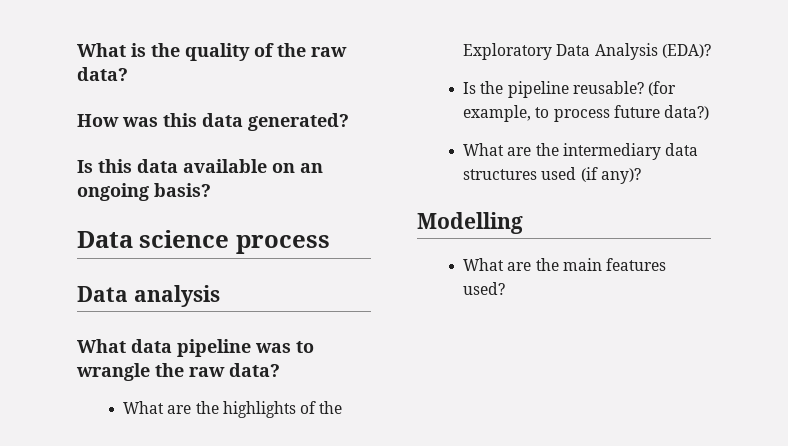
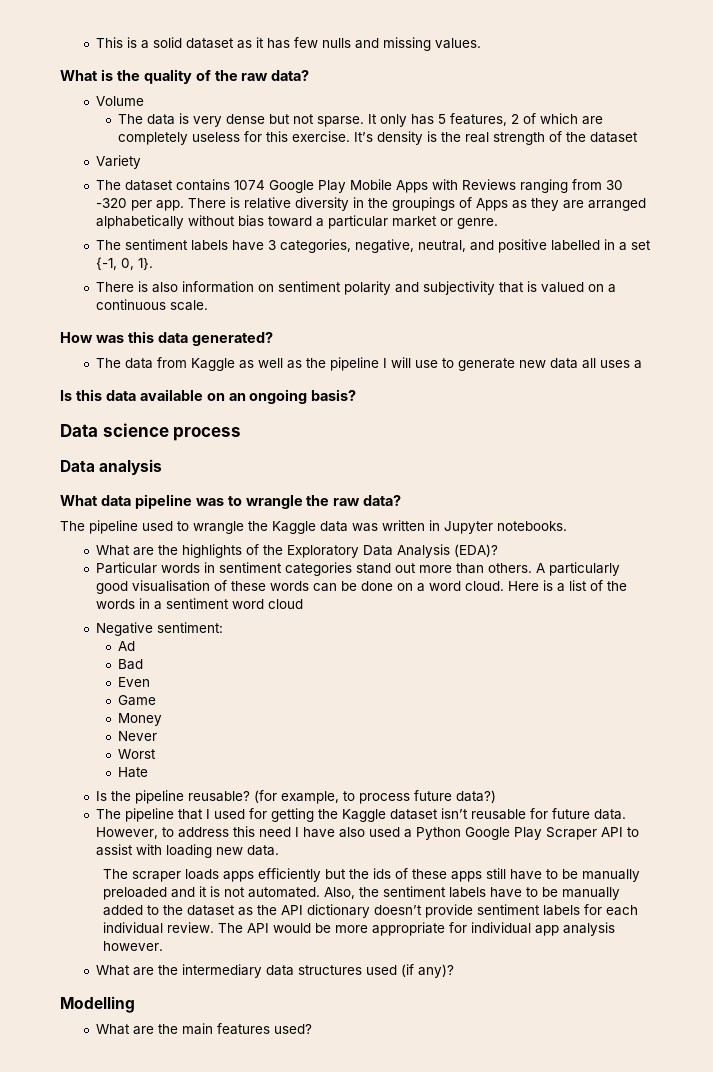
(77, 50) none -> [96,37,482,51] This is a solid dataset as it has few nulls and missing values. //
(128, 74) none -> [96,96,145,106] [117,113,603,127] [117,131,638,145] [96,155,142,169] [96,179,624,193] [96,197,647,211] [96,215,499,229] [96,239,652,253] [96,257,154,270] [96,281,617,295] [96,299,209,311] // Volume // The data is very dense but not sparse. It only has 5 features, 2 of which are completely useless for this exercise. It’s density is the real strength of the dataset // Variety // The dataset contains 1074 Google Play Mobile Apps with Reviews ranging from 30 -320 per app. There is relative diversity in the groupings of Apps as they are arranged alphabetically without bias toward a particular market or genre. // The sentiment labels have 3 categories, negative, neutral, and positive labelled in a set {-1, 0, 1}. // There is also information on sentiment polarity and subjectivity that is valued on a continuous scale.
(349, 122) none -> [96,357,643,371] // The data from Kaggle as well as the pipeline I will use to generate new data all uses a
(280, 370) none -> [60,520,567,534] // The pipeline used to wrangle the Kaggle data was written in Jupyter notebooks.
(711, 51) none -> [96,562,621,576] [96,580,628,594] [96,598,304,610] [96,622,224,636] [117,641,135,651] [117,659,143,670] [117,677,150,687] [117,695,156,706] [117,713,162,726] [117,731,157,741] [117,749,156,759] [117,767,148,778] // Particular words in sentiment categories stand out more than others. A particularly good visualisation of these words can be done on a word cloud. Here is a list of the words in a sentiment word cloud // Negative sentiment: // Ad // Bad // Even // Game // Money // Never // Worst // Hate
(710, 112) none -> [96,808,627,822] [96,826,640,840] [96,844,280,858] [103,868,641,882] [103,886,621,900] [103,904,639,918] [103,922,616,936] [103,941,164,951] // The pipeline that I used for getting the Kaggle dataset isn’t reusable for future data. However, to address this need I have also used a Python Google Play Scraper API to assist with loading new data. // The scraper loads apps efficiently but the ids of these apps still have to be manually preloaded and it is not automated. Also, the sentiment labels have to be manually added to the dataset as the API dictionary doesn’t provide sentiment labels for each individual review. The API would be more appropriate for individual app analysis however.

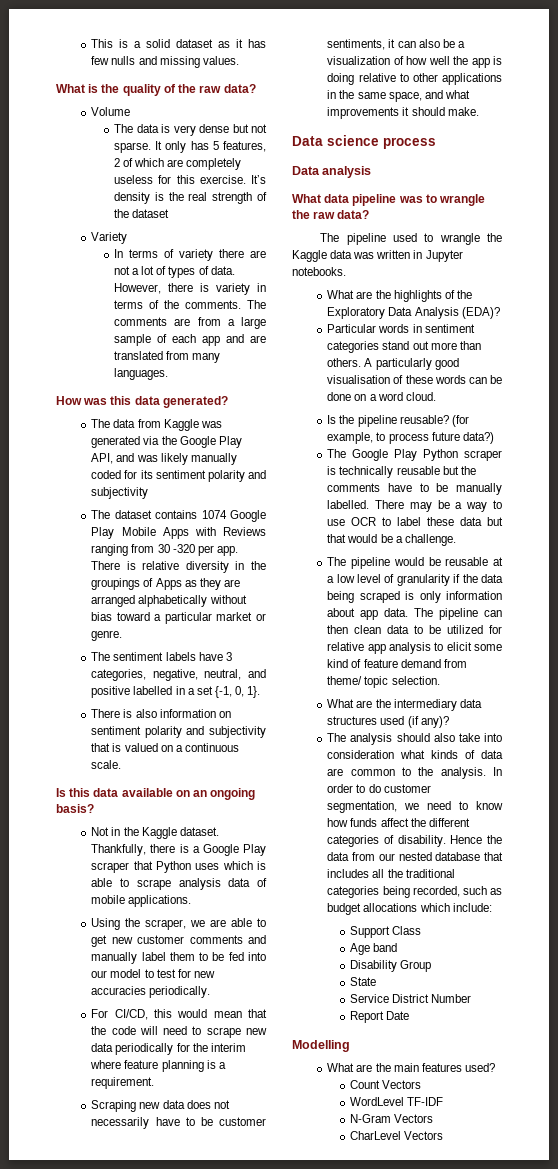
(142, 162) none -> [114,249,266,261] [114,266,235,278] [114,283,266,295] [114,300,266,309] [114,317,266,329] [114,334,266,346] [114,351,221,363] [114,368,169,380] [56,396,228,408] [91,419,222,431] [91,436,242,448] [91,453,237,465] [91,470,266,482] [91,487,149,499] // In terms of variety there are not a lot of types of data. However, there is variety in terms of the comments. The comments are from a large sample of each app and are translated from many languages. // How was this data generated? // The data from Kaggle was generated via the Google Play API, and was likely manually coded for its sentiment polarity and subjectivity
[60,331,273,346] [96,357,643,371] // How was this data generated? // The data from Kaggle as well as the pipeline I will use to generate new data all uses a -> (122, 764) none
(357, 395) none -> [91,827,219,839] [91,844,266,856] [91,861,266,873] [91,878,267,890] [91,895,192,907] [91,918,267,930] [91,935,266,947] [91,952,266,964] [91,969,215,978] [91,986,211,998] [91,1009,267,1020] [91,1026,267,1038] [91,1043,246,1055] [90,1060,226,1072] [91,1077,155,1089] [91,1100,230,1112] [91,1117,266,1129] [327,39,465,50] [327,56,503,68] [327,73,502,85] [327,90,470,102] [327,107,479,119] // Not in the Kaggle dataset. Thankfully, there is a Google Play scraper that Python uses which is able to scrape analysis data of mobile applications. // Using the scraper, we are able to get new customer comments and manually label them to be fed into our model to test for new accuracies periodically. // For CI/CD, this would mean that the code will need to scrape new data periodically for the interim where feature planning is a requirement. // Scraping new data does not necessarily have to be customer sentiments, it can also be a visualization of how well the app is doing relative to other applications in the same space, and what improvements it should make.
[508,580,628,592] [96,598,304,610] [96,622,224,636] [117,641,135,651] [117,659,143,670] [117,677,150,687] [117,695,156,706] [117,713,162,726] [117,731,157,741] [117,749,156,759] [117,767,148,778] Here is a list of the words in a sentiment word cloud // Negative sentiment: // Ad // Bad // Even // Game // Money // Never // Worst // Hate -> (436, 396) none
[125,808,627,822] [96,826,640,840] [96,844,280,858] [103,868,641,882] [103,886,621,900] [103,904,639,918] [103,922,616,936] [103,941,164,951] pipeline that I used for getting the Kaggle dataset isn’t reusable for future data. However, to address this need I have also used a Python Google Play Scraper API to assist with loading new data. // The scraper loads apps efficiently but the ids of these apps still have to be manually preloaded and it is not automated. Also, the sentiment labels have to be manually added to the dataset as the API dictionary doesn’t provide sentiment labels for each individual review. The API would be more appropriate for individual app analysis however. -> [352,449,502,461] [327,466,476,478] [327,483,502,495] [327,500,502,512] [327,517,504,526] [327,534,456,546] [327,557,503,569] [327,574,503,586] [327,591,502,603] [327,608,502,620] [327,625,503,634] [327,642,502,654] [327,659,467,668] [327,676,440,688] Google Play Python scraper is technically reusable but the comments have to be manually labelled. There may be a way to use OCR to label these data but that would be a challenge. // The pipeline would be reusable at a low level of granularity if the data being scraped is only information about app data. The pipeline can then clean data to be utilized for relative app analysis to elicit some kind of feature demand from theme/ topic selection.
(455, 971) none -> [327,733,502,745] [327,750,503,759] [327,767,502,779] [327,784,431,793] [327,801,503,813] [327,818,470,827] [327,835,502,847] [327,852,503,861] [327,869,455,878] [327,886,502,898] [327,903,492,915] [350,926,422,938] [350,943,398,955] [350,960,432,972] [350,977,377,986] [350,994,472,1003] [350,1011,410,1023] // The analysis should also take into consideration what kinds of data are common to the analysis. In order to do customer segmentation, we need to know how funds affect the different categories of disability. Hence the data from our nested database that includes all the traditional categories being recorded, such as budget allocations which include: // Support Class // Age band // Disability Group // State // Service District Number // Report Date
(313, 1029) none -> [350,1080,422,1089] [350,1097,444,1106] [350,1114,434,1123] [350,1131,444,1140] // Count Vectors // WordLevel TF-IDF // N-Gram Vectors // CharLevel Vectors

